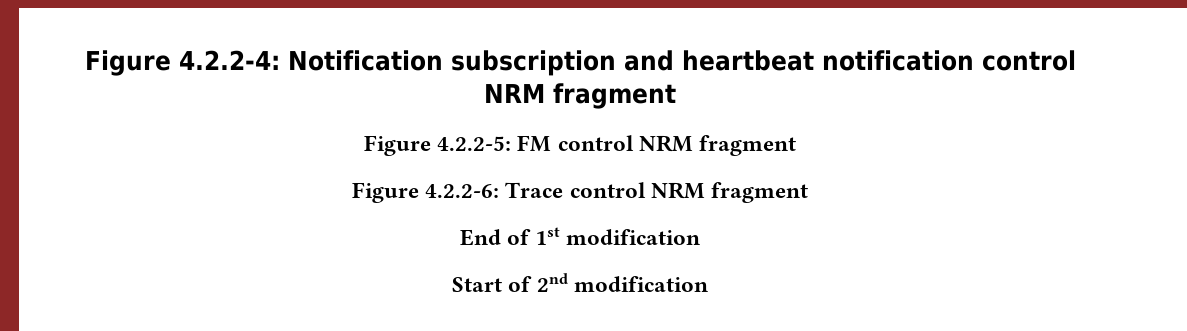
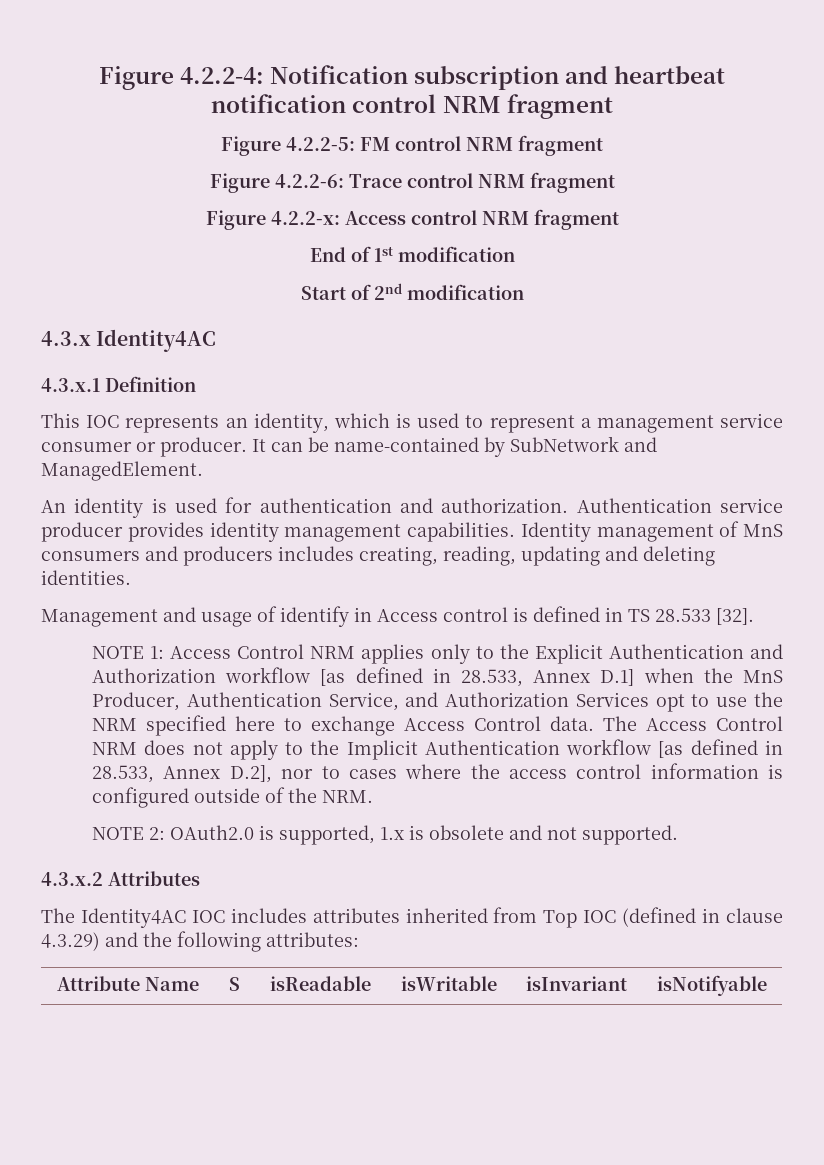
(809, 192) none -> [205,209,619,230] // Figure 4.2.2-x: Access control NRM fragment
(708, 284) none -> [41,329,217,352] [41,376,196,392] [41,413,783,433] [41,436,657,457] [41,461,203,481] [41,497,783,518] [41,521,783,542] [41,546,715,566] [41,570,131,585] [41,606,754,627] [92,644,783,664] [92,667,783,687] [92,692,783,712] [92,715,783,736] [92,739,783,760] [92,763,784,783] [92,787,374,808] [92,825,679,845] [41,871,200,886] [41,907,783,928] [41,931,359,952] [56,976,199,991] [228,977,240,991] [269,976,371,991] [400,976,497,991] [526,976,627,991] [656,975,767,996] // 4.3.x Identity4AC // 4.3.x.1 Definition // This IOC represents an identity, which is used to represent a management service consumer or producer. It can be name-contained by SubNetwork and ManagedElement. // An identity is used for authentication and authorization. Authentication service producer provides identity management capabilities. Identity management of MnS consumers and producers includes creating, reading, updating and deleting identities. // Management and usage of identify in Access control is defined in TS 28.533 [32]. // NOTE 1: Access Control NRM applies only to the Explicit Authentication and Authorization workflow [as defined in 28.533, Annex D.1] when the MnS Producer, Authentication Service, and Authorization Services opt to use the NRM specified here to exchange Access Control data. The Access Control NRM does not apply to the Implicit Authentication workflow [as defined in 28.533, Annex D.2], nor to cases where the access control information is configured outside of the NRM. // NOTE 2: OAuth2.0 is supported, 1.x is obsolete and not supported. // 4.3.x.2 Attributes // The Identity4AC IOC includes attributes inherited from Top IOC (defined in clause 4.3.29) and the following attributes: // Attribute Name | S | isReadable | isWritable | isInvariant | isNotifyable

